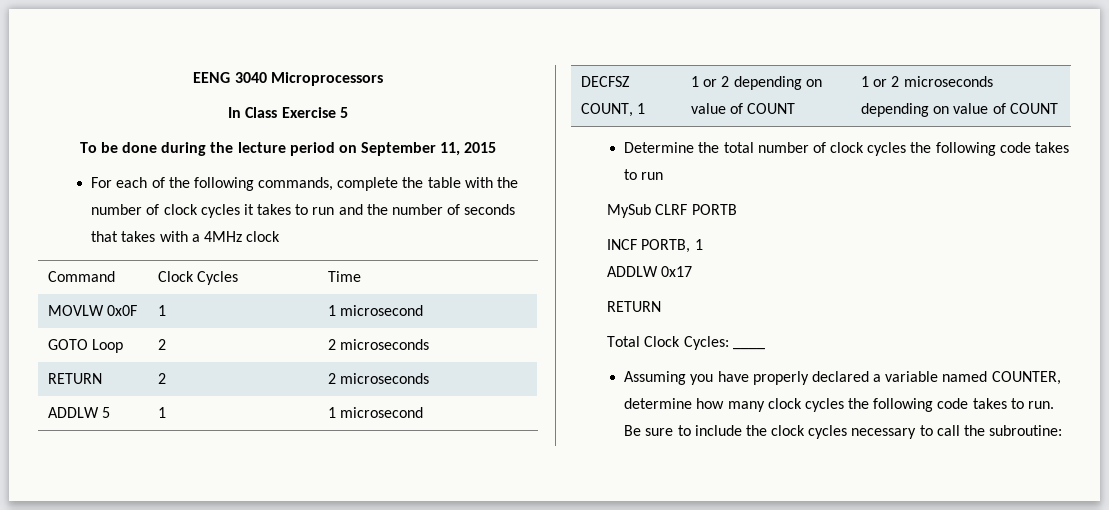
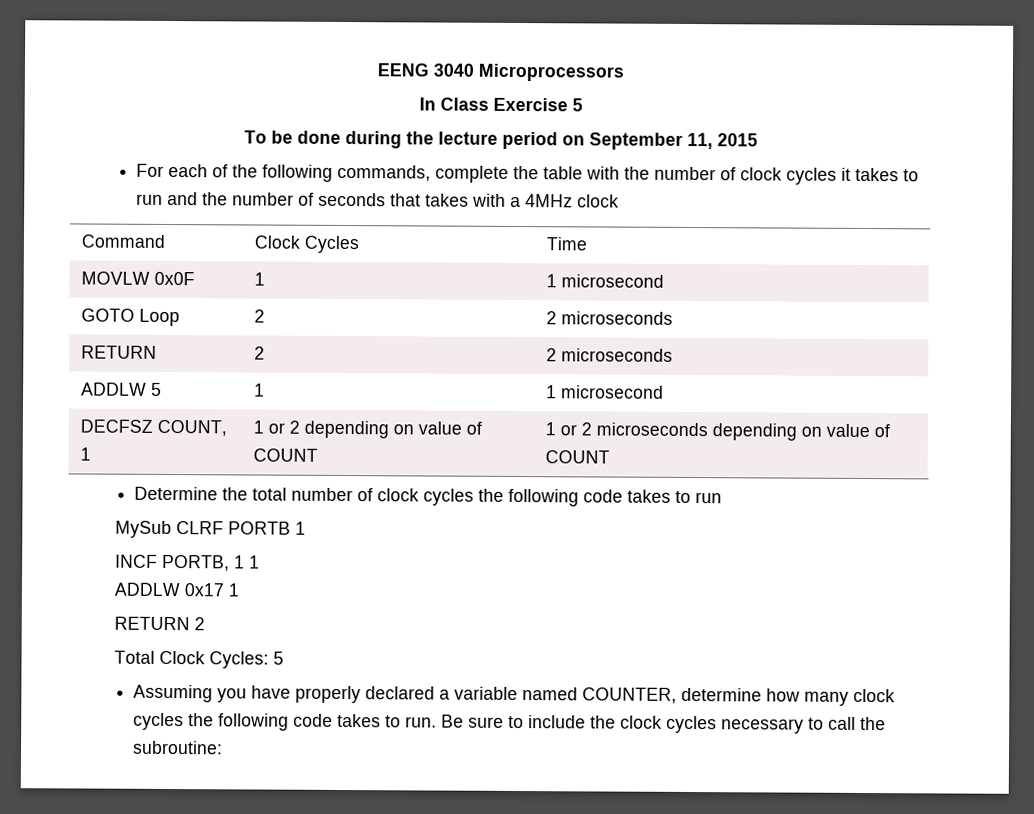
(737, 209) none -> [294,521,306,535] 1
(703, 244) none -> [248,555,260,569] 1
[607,301,662,312] // RETURN -> [227,583,239,597] [113,616,205,631] 1 // RETURN 2
[732,347,765,350] ____ -> [272,651,284,665] 5

